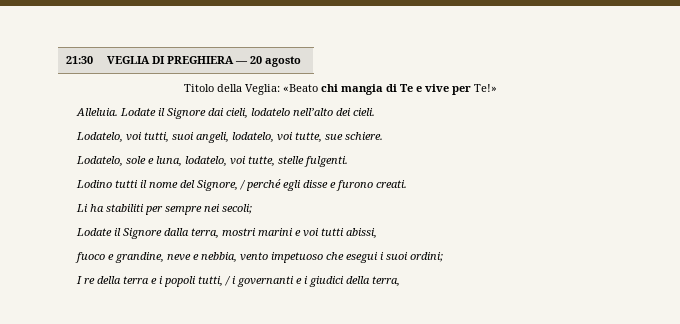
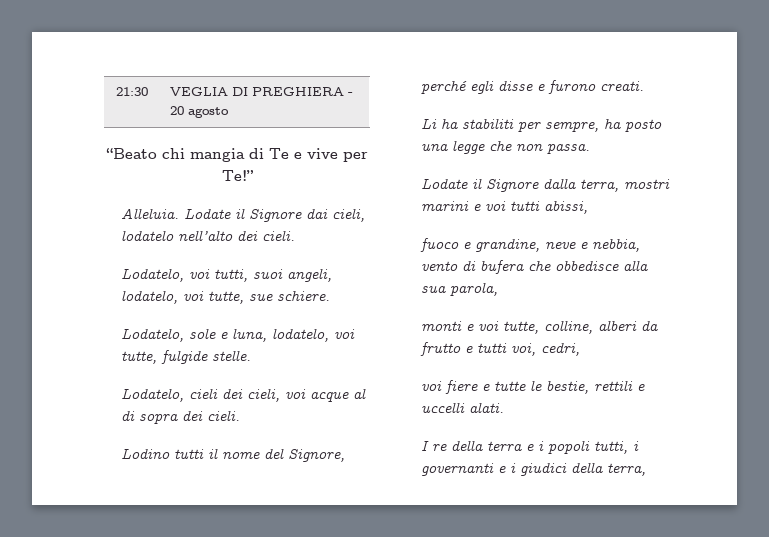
[235,61,249,64] — -> [348,92,354,96] -
[183,84,318,95] Titolo della Veglia: «Beato -> [105,148,157,159] “Beato
[473,84,497,92] Te!» -> [221,170,254,181] Te!”
[277,156,348,167] stelle fulgenti. -> [161,350,252,364] [121,388,367,402] [121,410,241,424] fulgide stelle. // Lodatelo, cieli dei cieli, voi acque al di sopra dei cieli.
[238,180,246,190] / -> (346, 455) none
[164,204,252,215] sempre nei secoli; -> [545,118,663,132] [421,140,591,154] sempre, ha posto una legge che non passa.
[270,252,443,263] impetuoso che esegui i suoi ordini; -> [462,260,649,274] [421,282,499,296] [421,320,659,334] [420,342,581,356] [421,380,646,394] [421,402,505,413] di bufera che obbedisce alla sua parola, // monti e voi tutte, colline, alberi da frutto e tutti voi, cedri, // voi fiere e tutte le bestie, rettili e uccelli alati.
[223,276,231,286] / -> (629, 447) none

